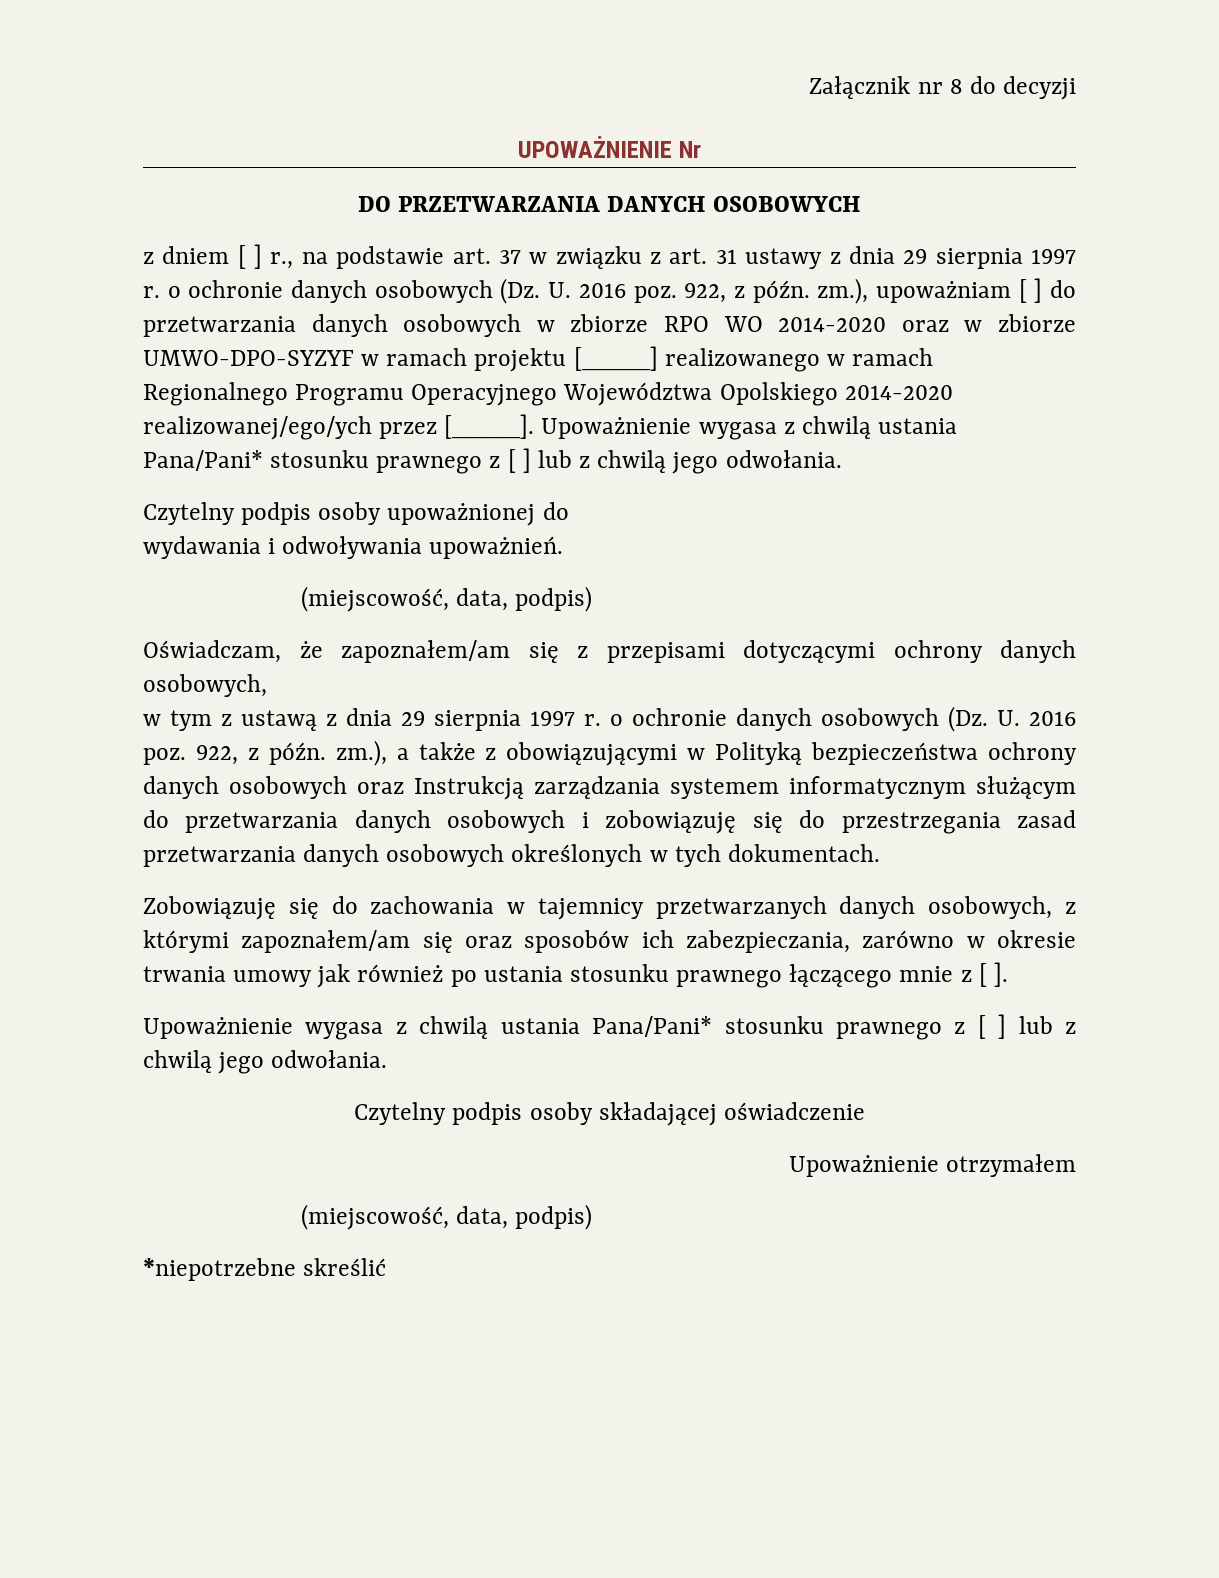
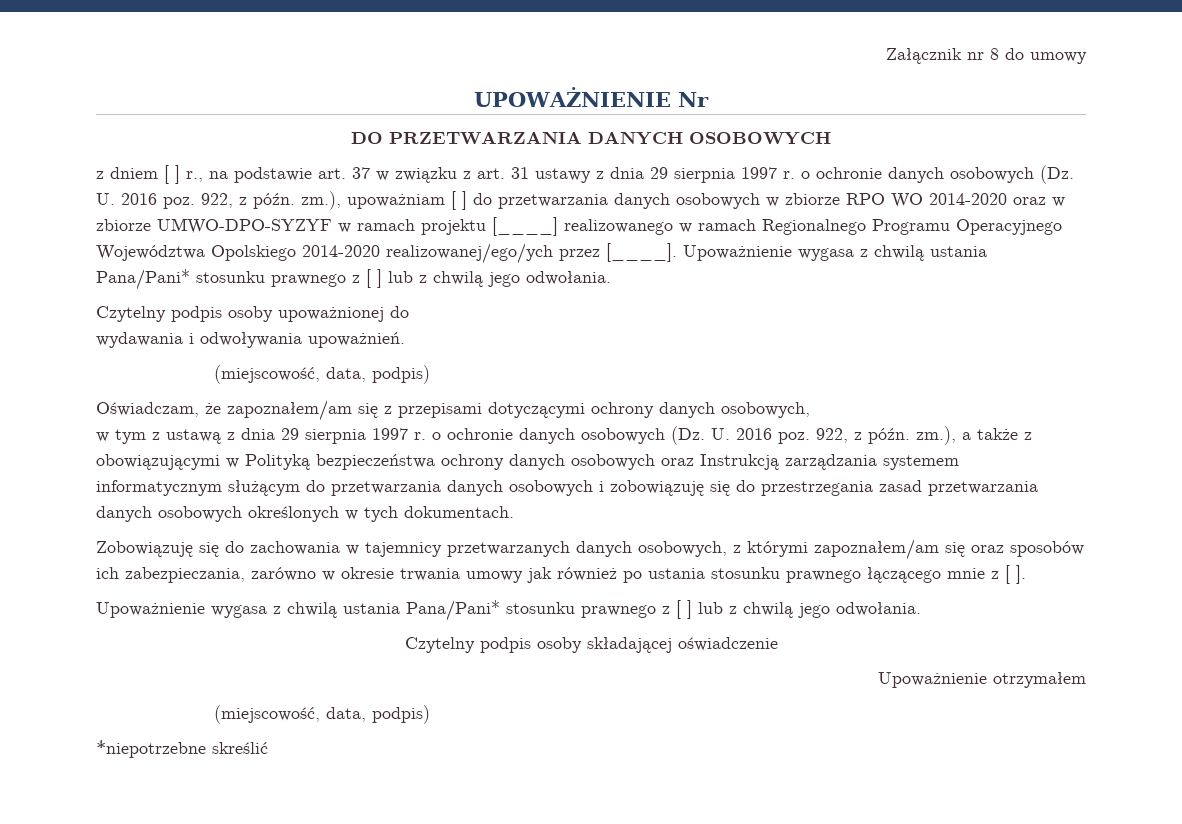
[1002,76,1076,100] decyzji -> [1030,52,1087,64] umowy

